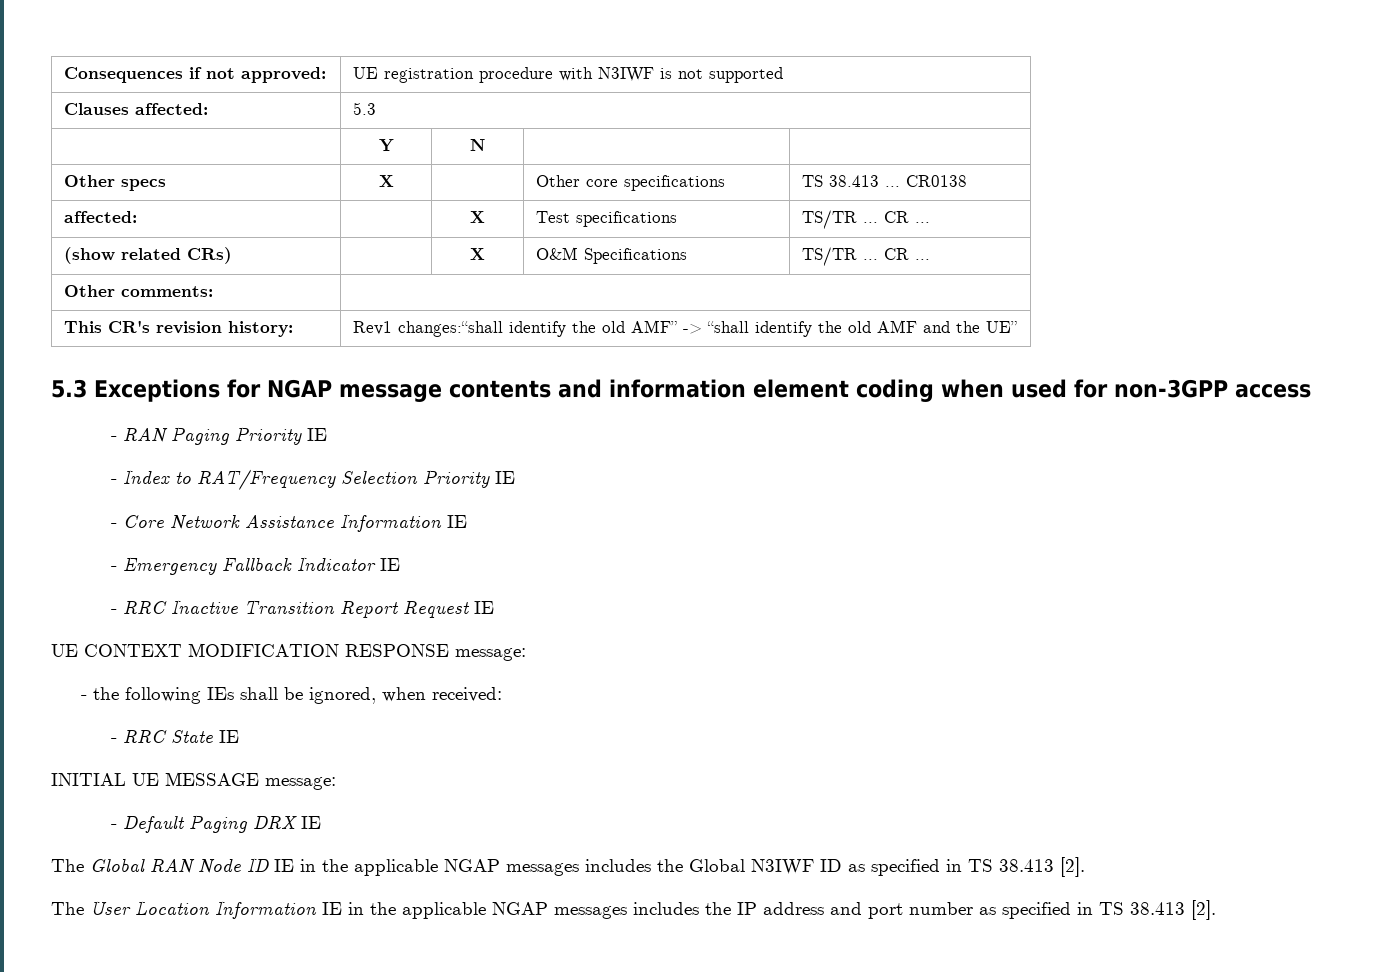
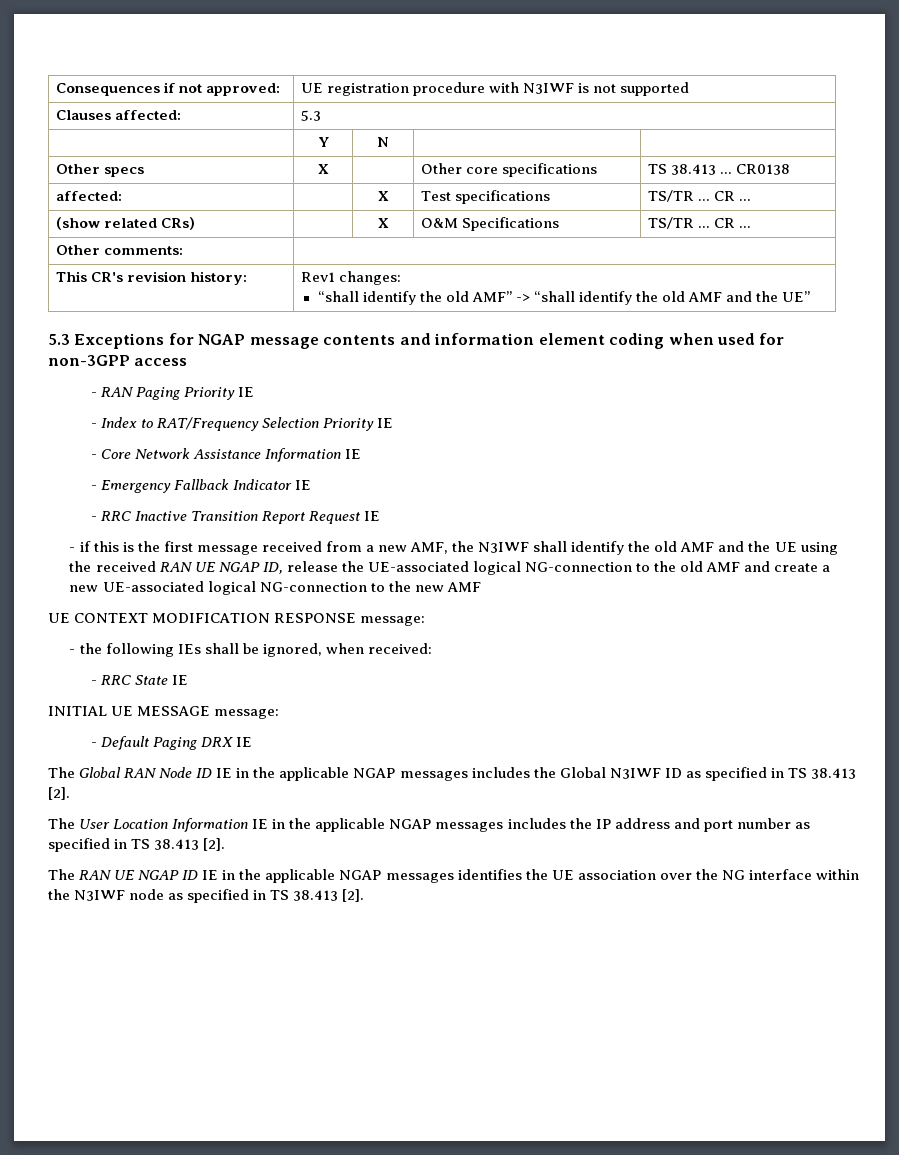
[398,321,504,337] changes:“shall -> [339,271,402,285] [317,291,359,302] changes: // “shall
(495, 607) none -> [69,541,838,555] [69,561,831,575] [69,581,481,595] // - if this is the first message received from a new AMF, the N3IWF shall identify the old AMF and the UE using the received RAN UE NGAP ID, release the UE-associated logical NG-connection to the old AMF and create a new UE-associated logical NG-connection to the new AMF
(1216, 910) none -> [48,869,859,883] [48,889,365,903] // The RAN UE NGAP ID IE in the applicable NGAP messages identifies the UE association over the NG interface within the N3IWF node as specified in TS 38.413 [2].

